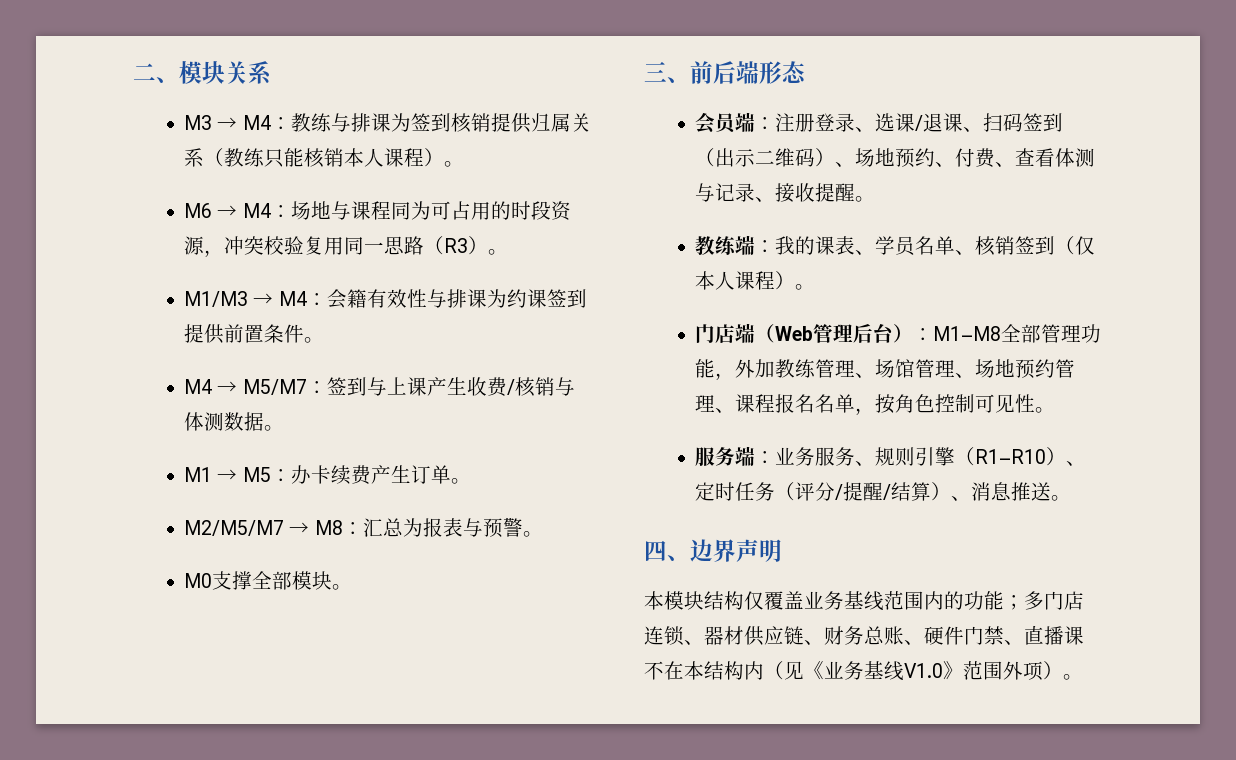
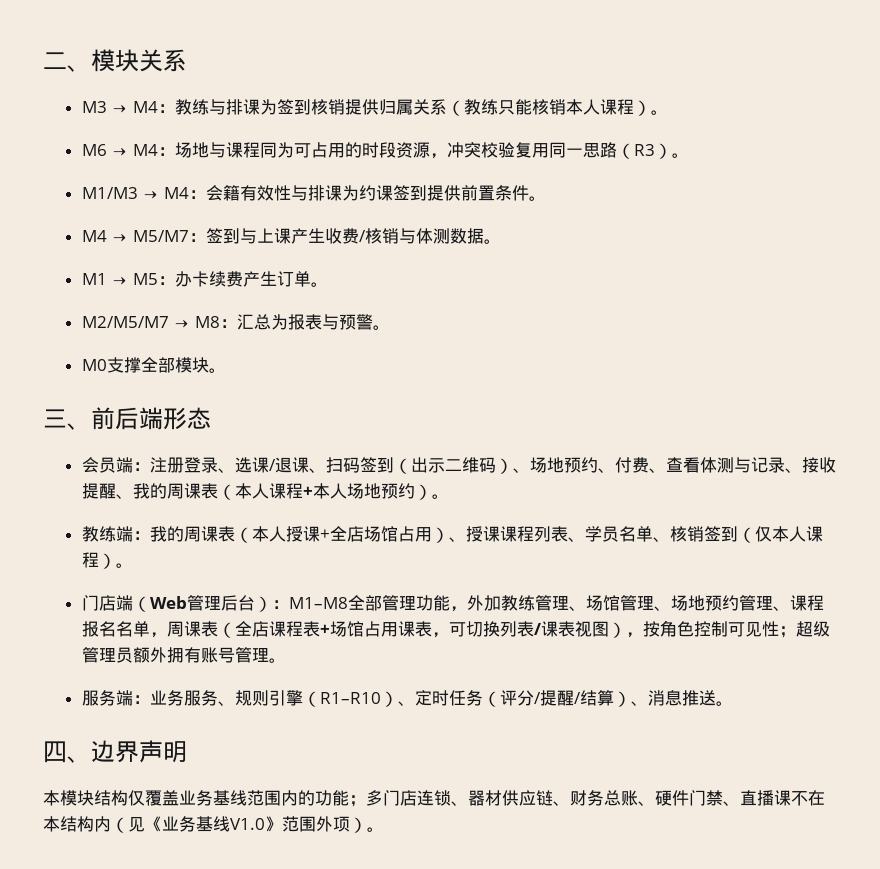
[855,196,876,202] [695,235,836,255] 。 // 教练端：我的课 -> [115,483,449,500] [81,526,551,543] 、我的周课表（本人课程+本人场地预约）。 // 教练端：我的周课表（本人授课+全店场馆占用）、授课课程列
[875,394,1036,414] 按角色控制可见性 -> [166,620,830,638] [81,647,269,663] 周课表（全店课程表+场馆占用课表，可切换列表/课表视图），按角色控制可见性；超级管理员额外拥有账号管理

